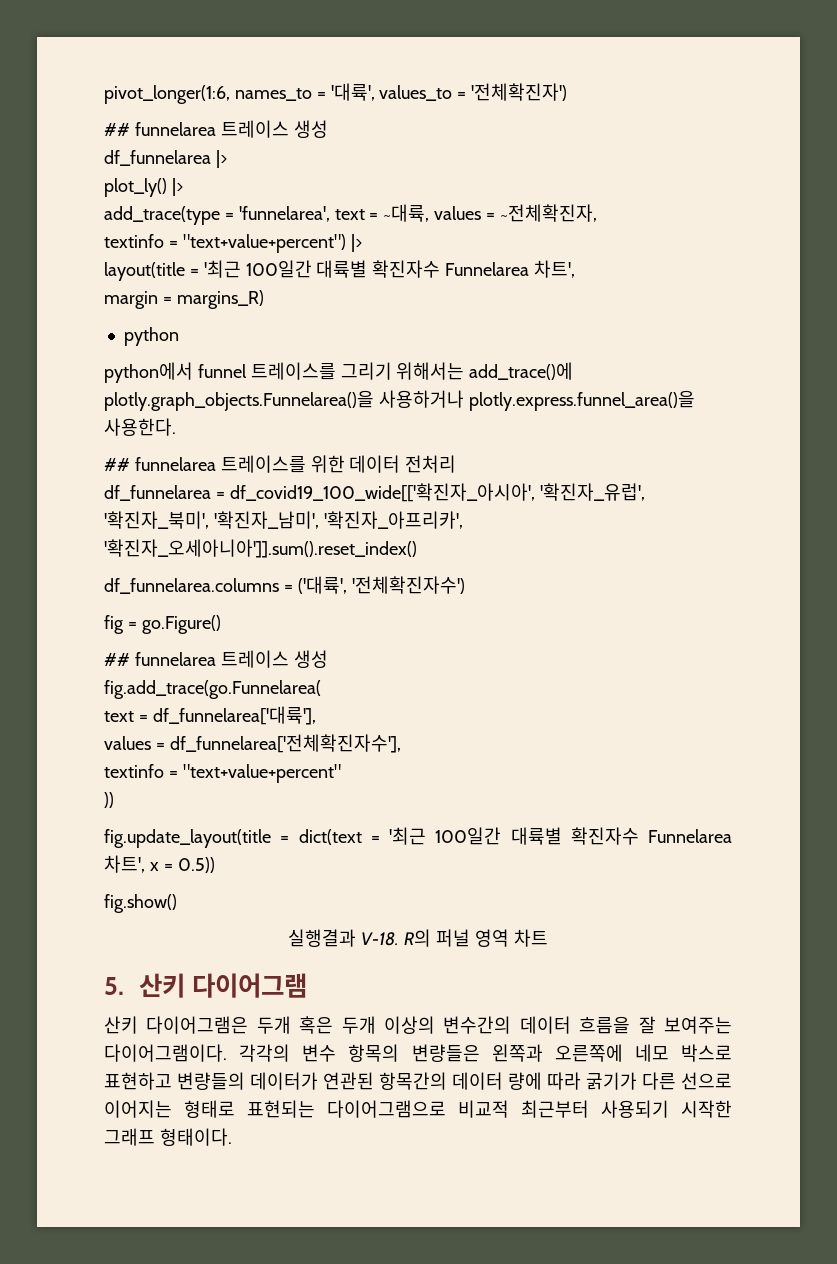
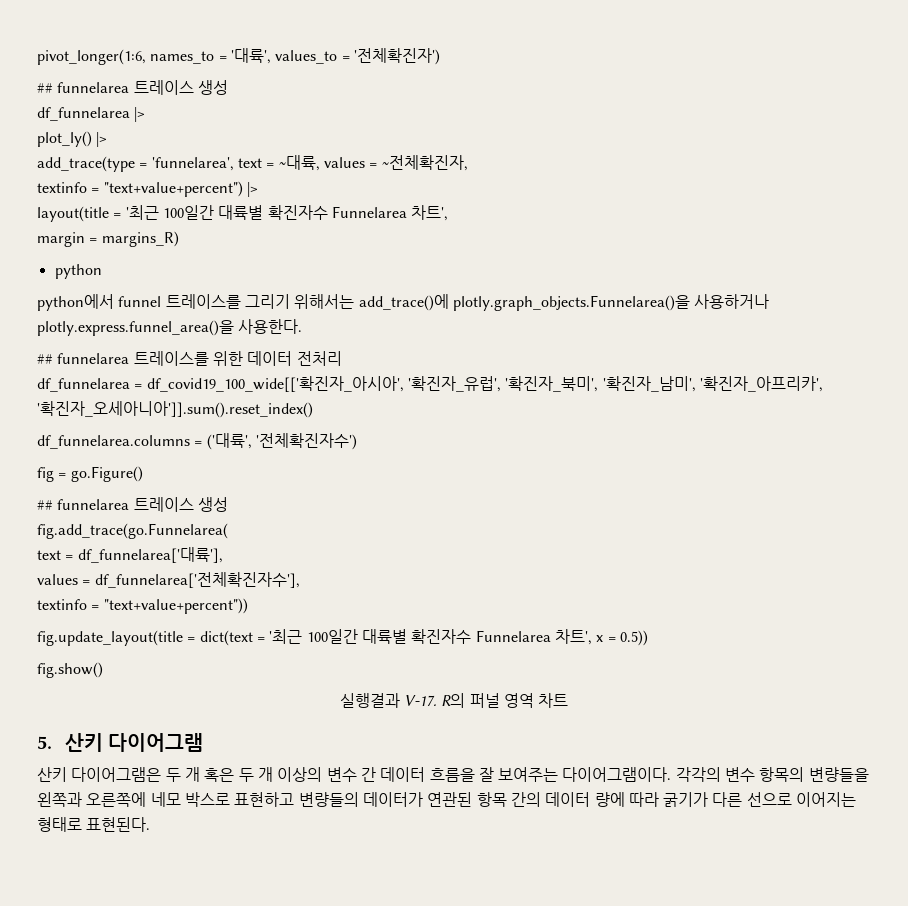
[182,764,341,783] [104,792,114,808] "text+value+percent" // )) -> [103,598,248,614] "text+value+percent"))
[361,932,400,946] V-18. -> [404,695,438,706] V-17.
[256,1016,512,1034] 두개 혹은 두개 이상의 변수간의 -> [165,767,376,782] 두 개 혹은 두 개 이상의 변수 간
[411,1044,480,1062] 변량들은 -> [808,767,869,782] 변량들을
[379,1072,447,1090] 항목간의 -> [476,792,541,807] 항목 간의
[247,1100,732,1118] [104,1128,232,1146] 표현되는 다이어그램으로 비교적 최근부터 사용되기 시작한 그래프 형태이다. -> [86,817,151,832] 표현된다.

